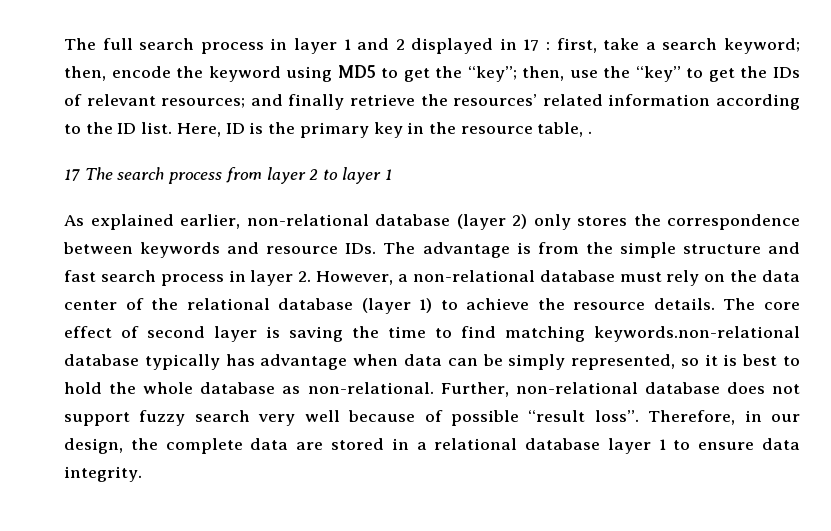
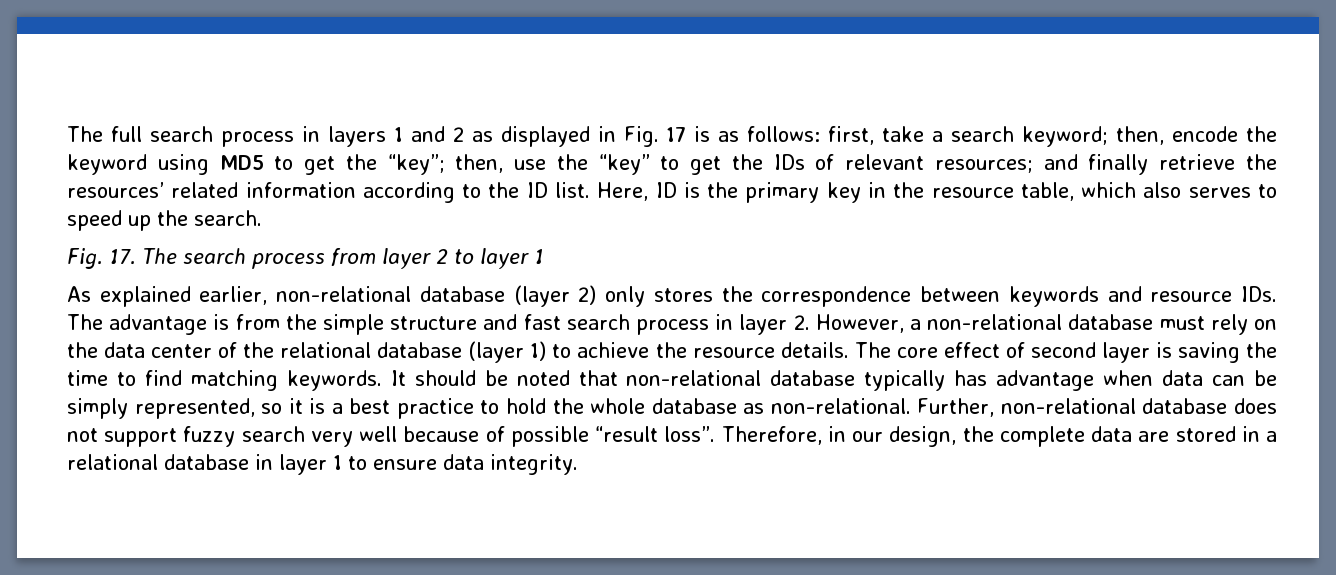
[293,38,337,54] layer -> [327,126,386,147] layers
(405, 44) none -> [471,131,493,142] as
[523,39,551,51] 17 : -> [623,126,821,147] Fig. 17 is as follows:
[588,131,593,134] [64,169,80,181] . // 17 -> [1081,182,1278,198] [67,210,262,231] [67,248,136,269] which also serves to speed up the search. // Fig. 17.
[594,326,800,342] keywords.non-relational -> [286,370,762,391] keywords. It should be noted that non-relational
[742,354,778,366] best -> [331,398,474,419] a best practice
(601, 444) none -> [255,454,273,470] in

